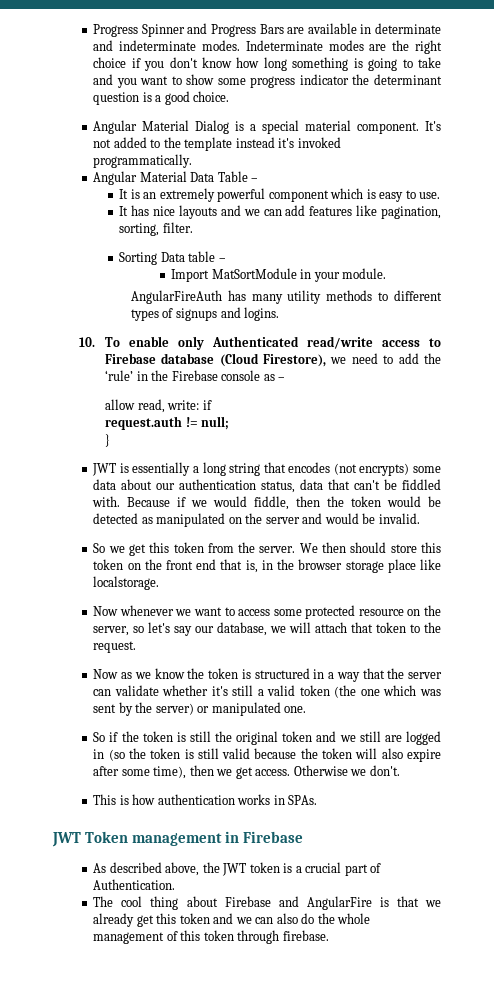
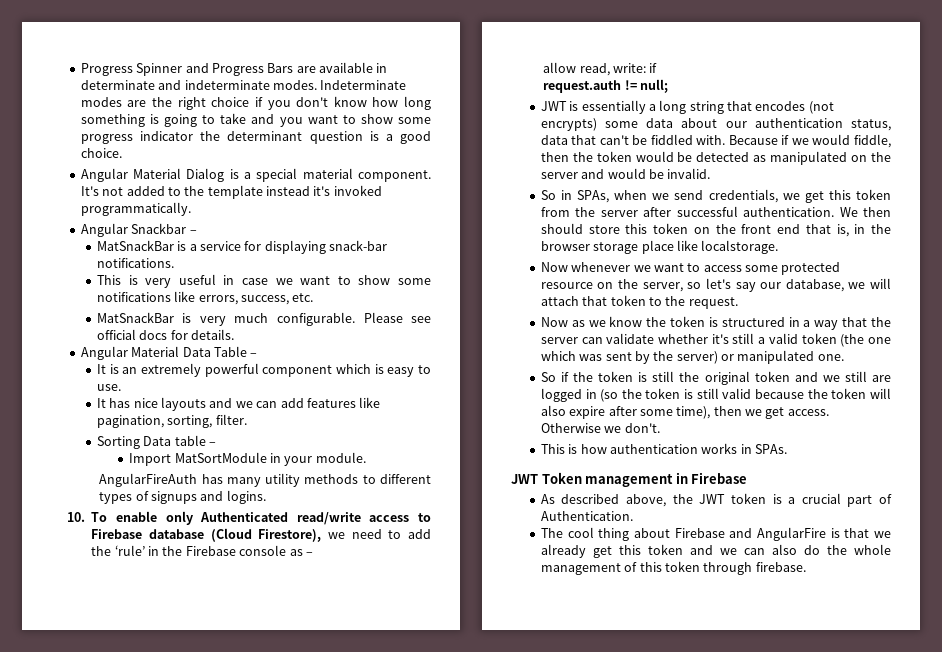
(193, 161) none -> [80,223,197,237] [96,240,388,254] [96,258,174,268] [96,274,432,288] [96,291,314,305] [96,312,431,326] [96,329,235,340] // Angular Snackbar – // MatSnackBar is a service for displaying snack-bar notifications. // This is very useful in case we want to show some notifications like errors, success, etc. // MatSnackBar is very much configurable. Please see official docs for details.
[104,434,110,447] // } -> (668, 86) none
(106, 548) none -> [560,189,778,203] in SPAs, when we send credentials,
[259,546,296,553] server. -> [600,206,835,217] server after successful authentication.

